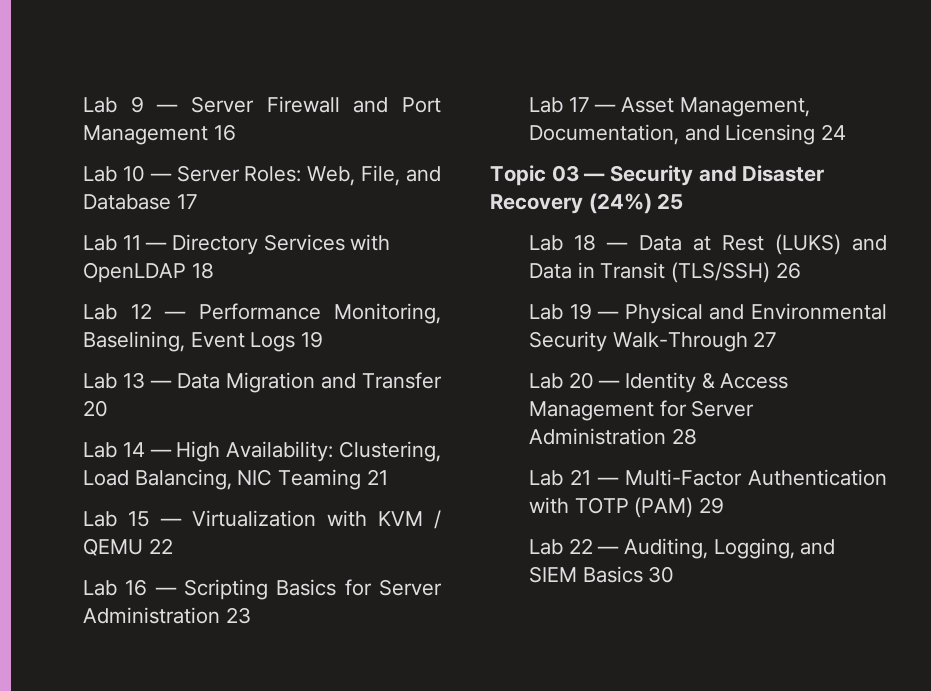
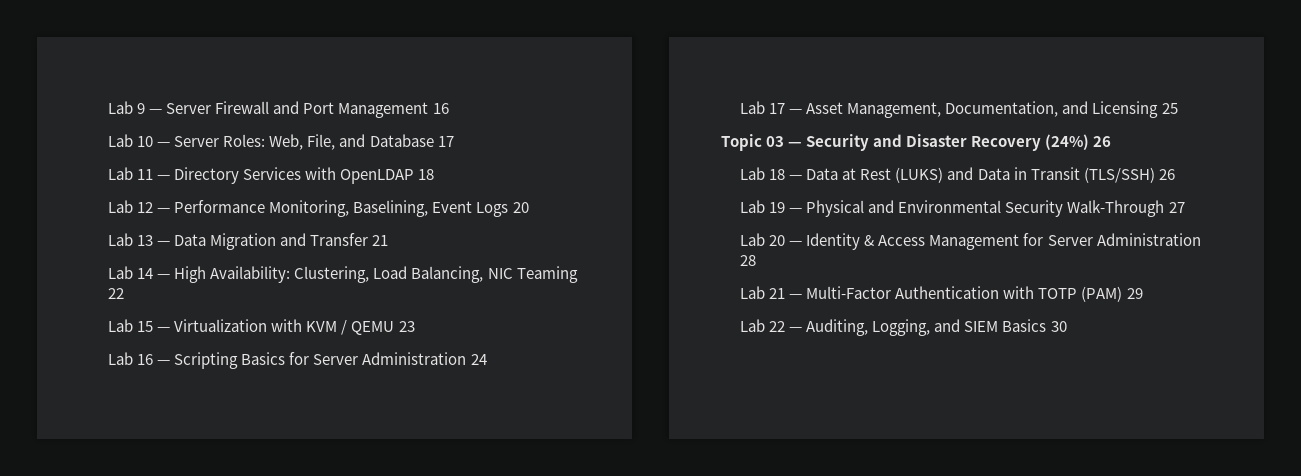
[301,331,324,348] 19 -> [512,202,529,213] 20
[83,400,109,417] 20 -> [372,235,389,246] 21
[366,469,388,485] 21 -> [108,288,125,299] 22
[148,538,173,554] 22 -> [398,321,415,332] 23
[225,607,251,624] 23 -> [470,354,487,365] 24
[821,124,847,140] 24 -> [1161,103,1178,114] 25
[657,193,684,210] 25 -> [1093,136,1112,147] 26

